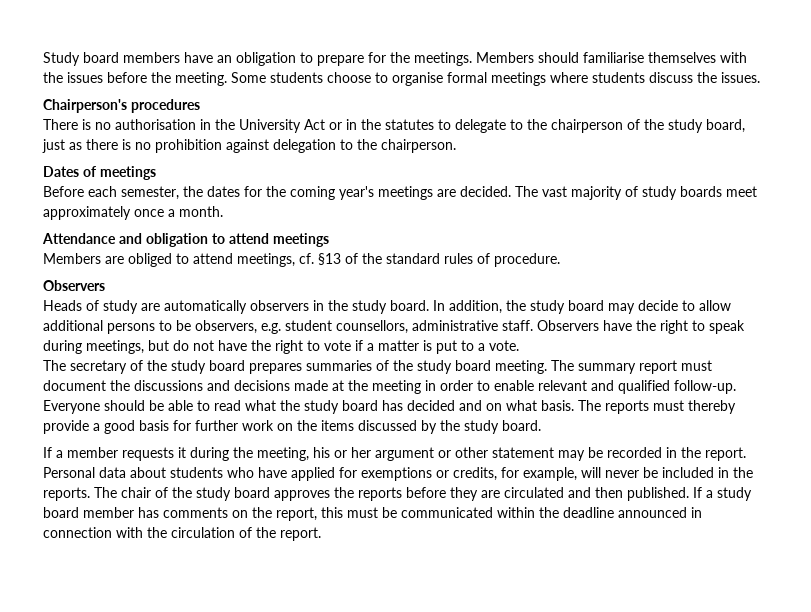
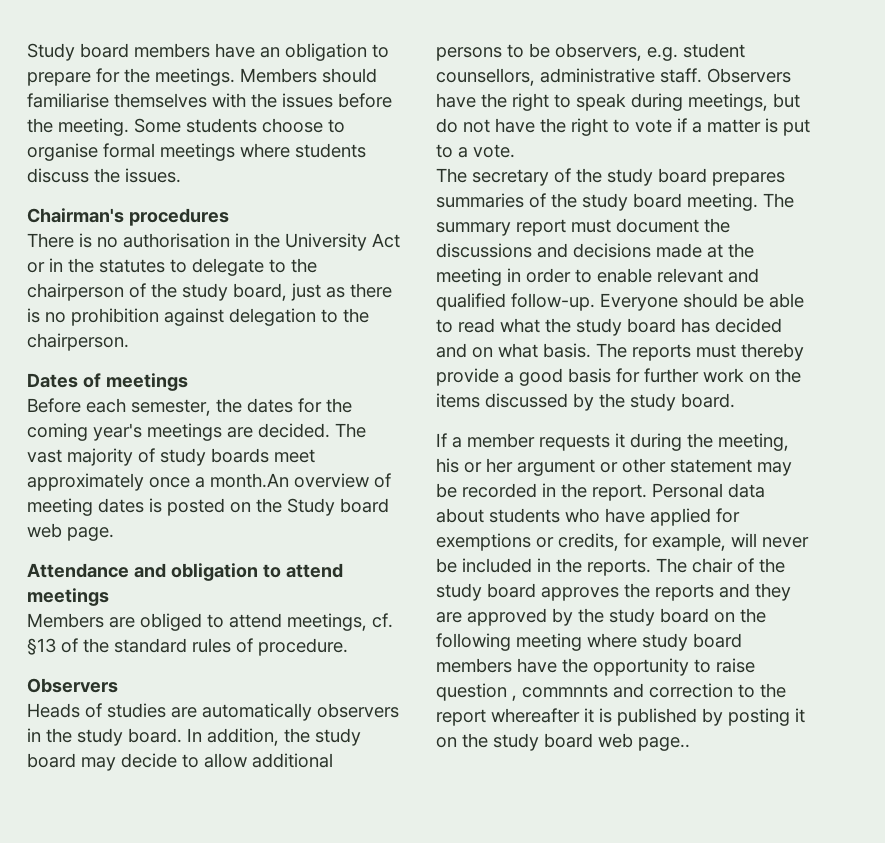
[43,99,127,113] Chairperson's -> [27,208,124,223] Chairman's
[179,206,223,217] month. -> [210,473,391,488] [27,498,389,516] [27,523,114,541] month.An overview of meeting dates is posted on the Study board web page.
[103,300,138,314] study -> [107,703,166,718] studies
[406,487,446,498] before -> [719,583,750,598] and
[504,487,752,501] [43,507,702,521] [43,527,321,541] circulated and then published. If a study board member has comments on the report, this must be communicated within the deadline announced in connection with the circulation of the report. -> [467,608,766,626] [436,633,742,651] [436,658,755,676] [436,683,786,701] [436,708,805,726] [436,733,690,751] approved by the study board on the following meeting where study board members have the opportunity to raise question , commnnts and correction to the report whereafter it is published by posting it on the study board web page..

